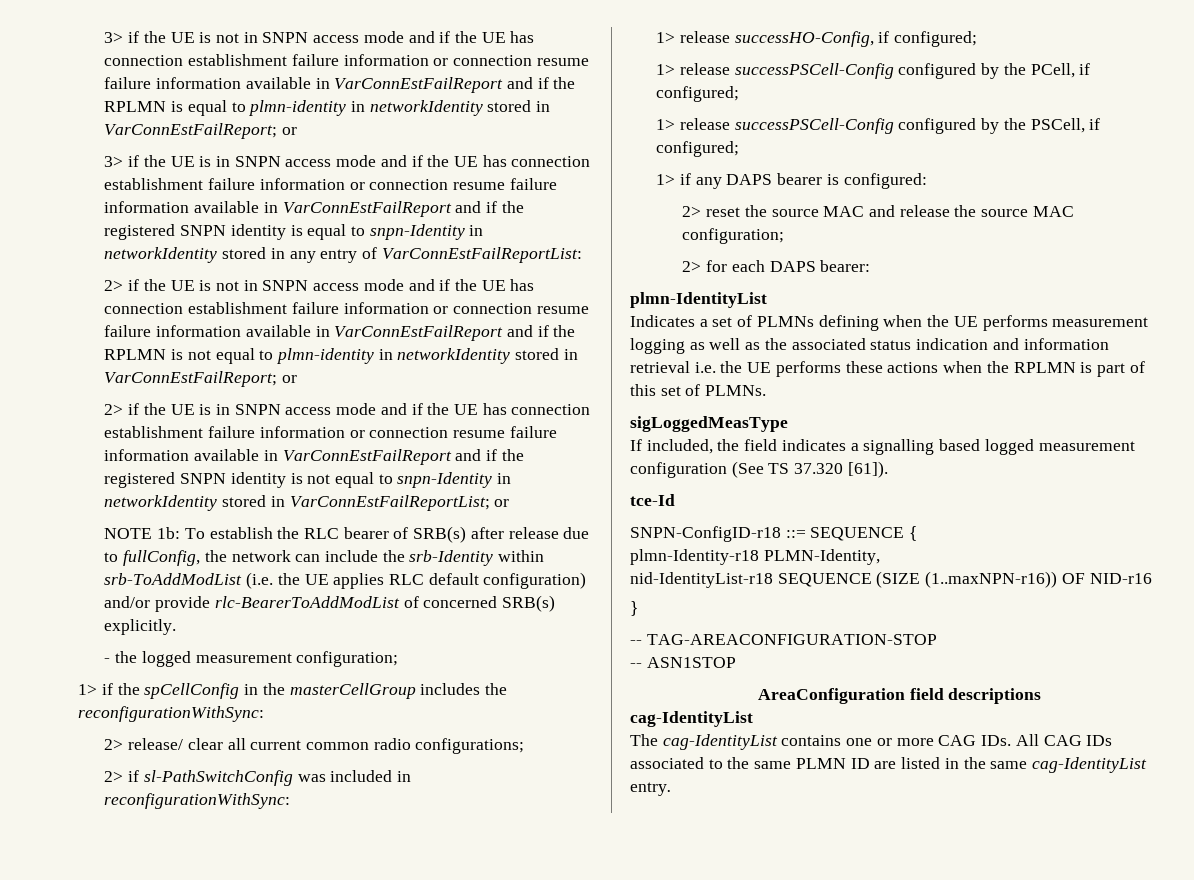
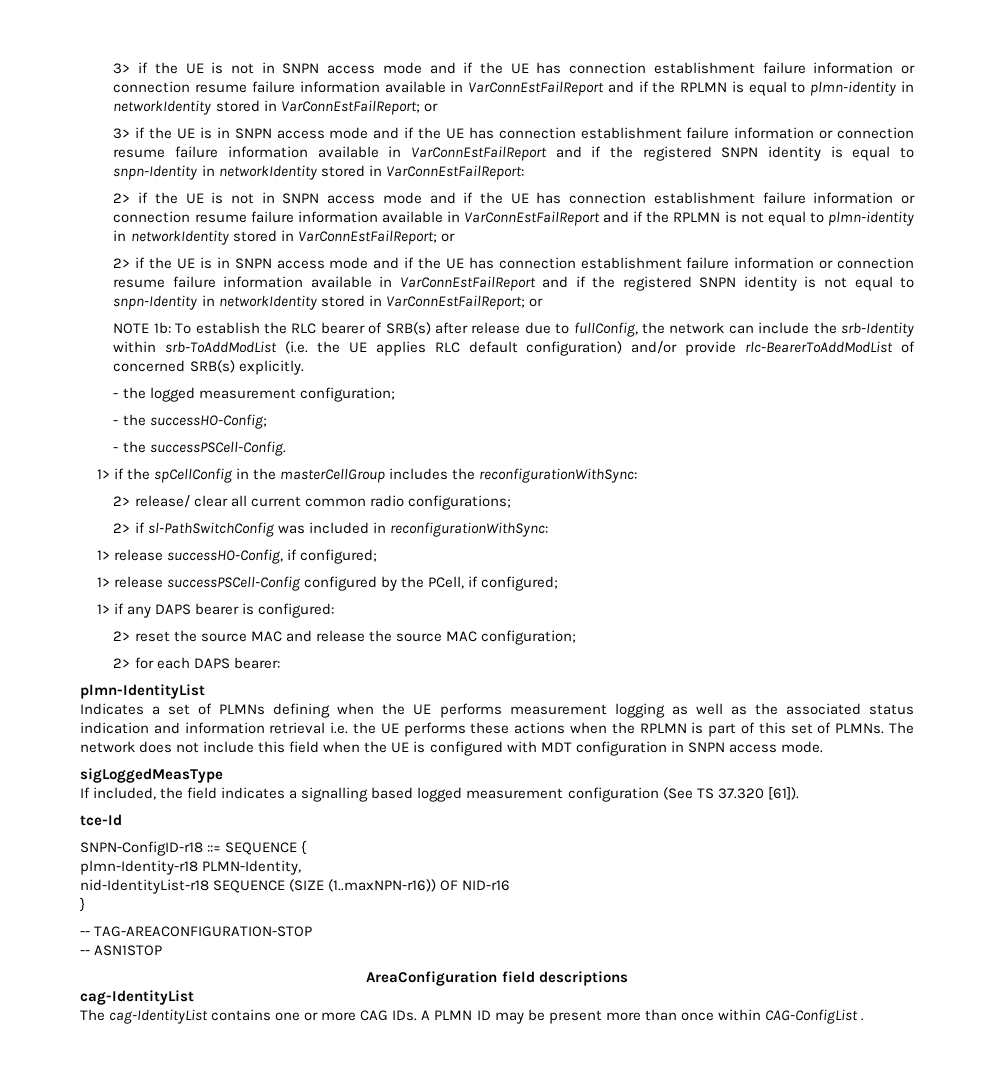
[289,247,582,263] any entry of VarConnEstFailReportList: -> [385,165,524,180] VarConnEstFailReport:
[289,495,490,511] VarConnEstFailReportList; -> [385,295,525,310] VarConnEstFailReport;
(399, 659) none -> [113,414,267,429] [113,441,286,456] // - the successHO-Config; // - the successPSCell-Config.
[656,118,1101,134] [656,141,740,157] // 1> release successPSCell-Config configured by the PSCell, if configured; -> (559, 583) none
(767, 390) none -> [888,722,914,734] [80,741,823,756] The network does not include this field when the UE is configured with MDT configuration in SNPN access mode.
[1015,734,1113,746] [630,757,1147,773] [630,782,671,796] All CAG IDs associated to the same PLMN ID are listed in the same cag-IdentityList entry. -> [421,1009,864,1024] A PLMN ID may be present more than once within CAG-ConfigList .

